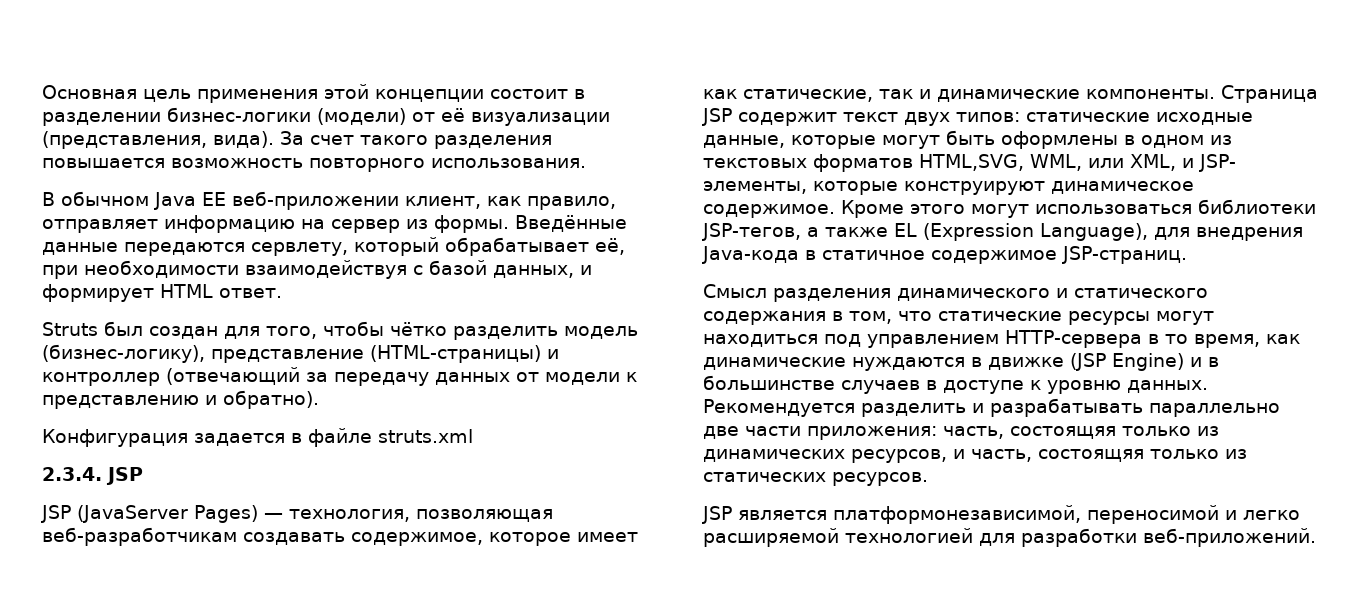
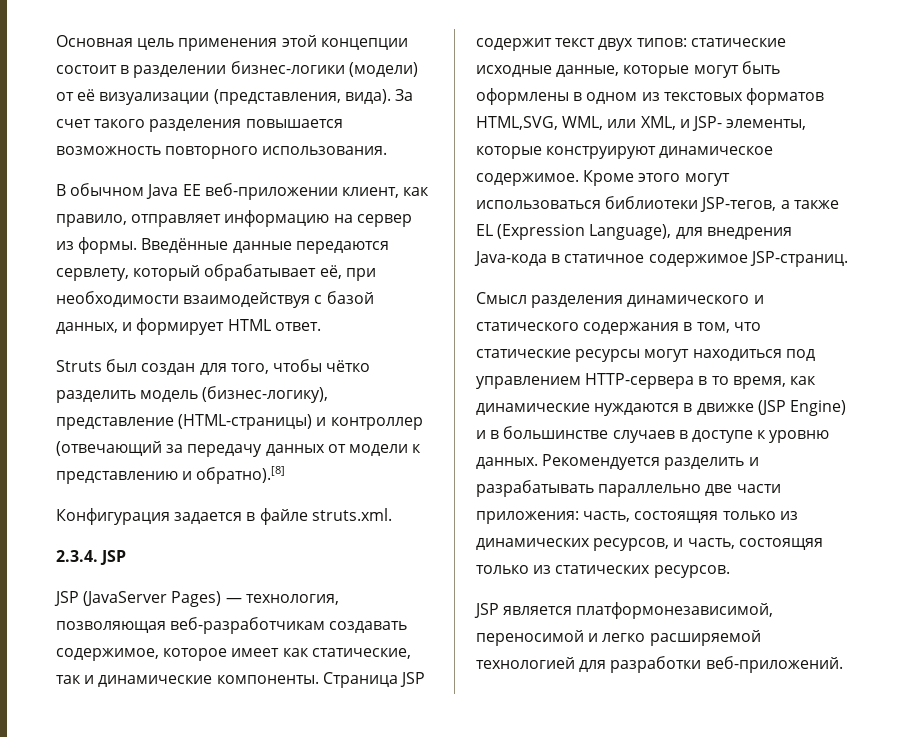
[223,390,319,409] обратно). -> [196,466,286,484] обратно).[8]
[378,429,473,443] struts.xml -> [311,508,392,521] struts.xml.

